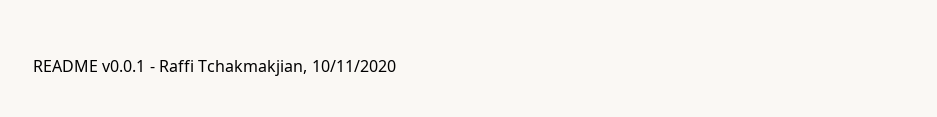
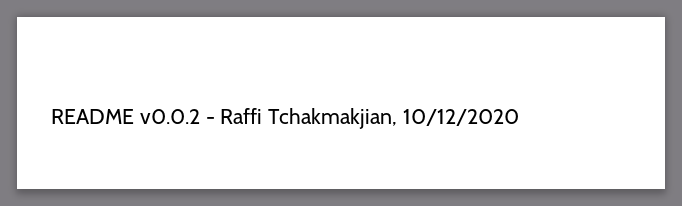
[102,60,146,72] v0.0.1 -> [139,109,200,124] v0.0.2
[311,60,396,72] 10/11/2020 -> [403,109,520,126] 10/12/2020

